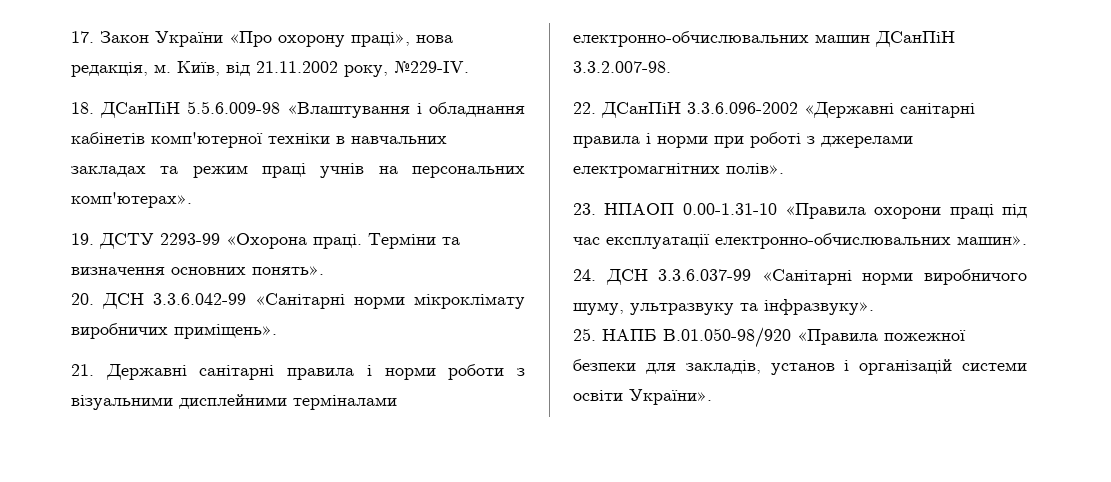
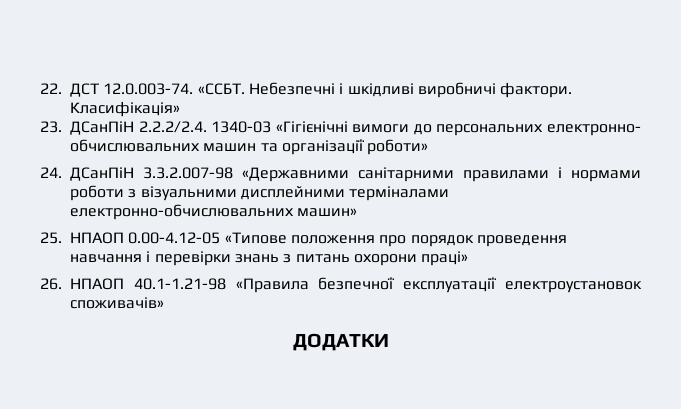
[71,31,453,47] [71,61,469,77] [71,101,525,118] [71,132,447,148] [71,163,525,178] [71,192,192,208] [71,233,460,249] [71,266,324,275] [71,293,525,309] [71,323,277,339] [71,364,436,380] 17. Закон України «Про охорону праці», нова редакція, м. Київ, від 21.11.2002 року, №229-IV. // 18. ДСанПіН 5.5.6.009-98 «Влаштування і обладнання кабінетів комп'ютерної техніки в навчальних закладах та режим праці учнів на персональних комп'ютерах». // 19. ДСТУ 2293-99 «Охорона праці. Терміни та визначення основних понять». // 20. ДСН 3.3.6.042-99 «Санітарні норми мікроклімату виробничих приміщень». // 21. Державні санітарні правила і норми -> [40,82,573,98] [70,101,180,117] [40,121,641,136] [70,139,429,155] [40,167,641,182] 22. ДСТ 12.0.003-74. «ССБТ. Небезпечні і шкідливі виробничі фактори. Класифікація» // 23. ДСанПіН 2.2.2/2.4. 1340-03 «Гігієнічні вимоги до персональних електронно- обчислювальних машин та організації роботи» // 24. ДСанПіН 3.3.2.007-98 «Державними санітарними правилами і нормами
[815,31,955,47] [573,61,671,73] [573,102,975,118] [573,132,913,148] [573,163,784,178] [573,203,1027,219] [573,233,1027,249] [573,269,1027,285] [573,299,874,315] [573,327,966,348] [573,359,1027,375] [573,389,712,405] машин ДСанПіН 3.3.2.007-98. // 22. ДСанПіН 3.3.6.096-2002 «Державні санітарні правила і норми при роботі з джерелами електромагнітних полів». // 23. НПАОП 0.00-1.31-10 «Правила охорони праці під час експлуатації електронно-обчислювальних машин». // 24. ДСН 3.3.6.037-99 «Санітарні норми виробничого шуму, ультразвуку та інфразвуку». // 25. НАПБ В.01.050-98/920 «Правила пожежної безпеки для закладів, установ і організацій системи освіти України». -> [297,208,358,217] [40,232,567,247] [70,251,469,266] [40,277,642,293] [70,297,164,309] [292,333,389,351] машин» // 25. НПАОП 0.00-4.12-05 «Типове положення про порядок проведення навчання і перевірки знань з питань охорони праці» // 26. НПАОП 40.1-1.21-98 «Правила безпечної експлуатації електроустановок споживачів» // ДОДАТКИ

